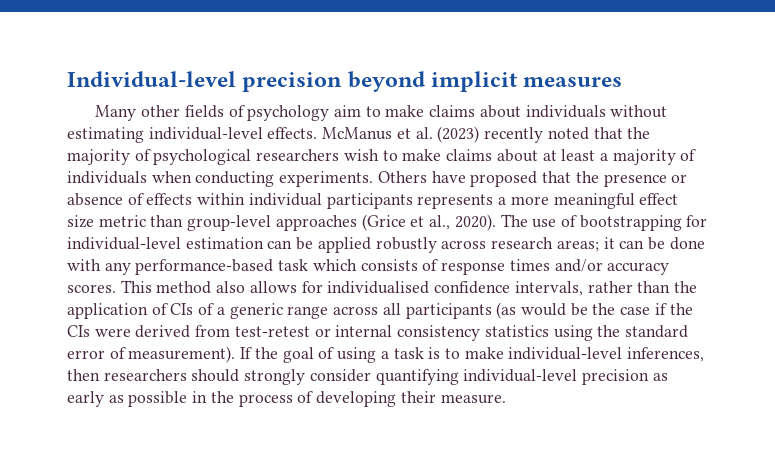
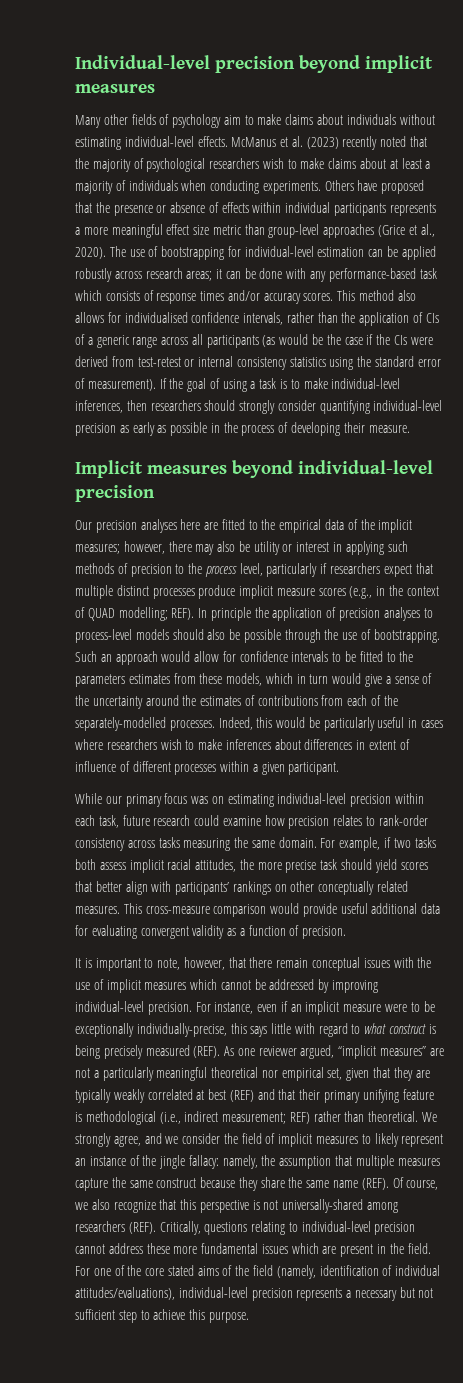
(506, 399) none -> [75,460,433,478] [75,485,155,502] [75,519,413,533] [75,541,408,555] [75,563,433,577] [75,585,439,599] [75,607,433,621] [75,629,440,643] [75,651,414,665] [75,673,433,687] [75,695,398,709] [75,717,444,731] [75,739,410,750] [75,761,340,775] [75,793,425,807] [75,815,428,829] [75,837,436,851] [75,859,428,873] [75,881,409,895] [75,903,441,917] [75,925,347,939] [75,957,432,971] [75,979,379,993] [75,1001,435,1015] [75,1023,436,1037] [75,1045,444,1059] [75,1067,430,1081] [75,1089,434,1103] [75,1111,438,1125] [75,1133,444,1147] [75,1155,440,1169] [75,1177,439,1191] [75,1199,399,1213] [75,1221,416,1235] [75,1243,431,1257] [75,1265,441,1279] [75,1287,434,1301] [75,1309,249,1323] // Implicit measures beyond individual-level precision // Our precision analyses here are fitted to the empirical data of the implicit measures; however, there may also be utility or interest in applying such methods of precision to the process level, particularly if researchers expect that multiple distinct processes produce implicit measure scores (e.g., in the context of QUAD modelling; REF). In principle the application of precision analyses to process-level models should also be possible through the use of bootstrapping. Such an approach would allow for confidence intervals to be fitted to the parameters estimates from these models, which in turn would give a sense of the uncertainty around the estimates of contributions from each of the separately-modelled processes. Indeed, this would be particularly useful in cases where researchers wish to make inferences about differences in extent of influence of different processes within a given participant. // While our primary focus was on estimating individual-level precision within each task, future research could examine how precision relates to rank-order consistency across tasks measuring the same domain. For example, if two tasks both assess implicit racial attitudes, the more precise task should yield scores that better align with participants’ rankings on other conceptually related measures. This cross-measure comparison would provide useful additional data for evaluating convergent validity as a function of precision. // It is important to note, however, that there remain conceptual issues with the use of implicit measures which cannot be addressed by improving individual-level precision. For instance, even if an implicit measure were to be exceptionally individually-precise, this says little with regard to what construct is being precisely measured (REF). As one reviewer argued, “implicit measures” are not a particularly meaningful theoretical nor empirical set, given that they are typically weakly correlated at best (REF) and that their primary unifying feature is methodological (i.e., indirect measurement; REF) rather than theoretical. We strongly agree, and we consider the field of implicit measures to likely represent an instance of the jingle fallacy: namely, the assumption that multiple measures capture the same construct because they share the same name (REF). Of course, we also recognize that this perspective is not universally-shared among researchers (REF). Critically, questions relating to individual-level precision cannot address these more fundamental issues which are present in the field. For one of the core stated aims of the field (namely, identification of individual attitudes/evaluations), individual-level precision represents a necessary but not sufficient step to achieve this purpose.

